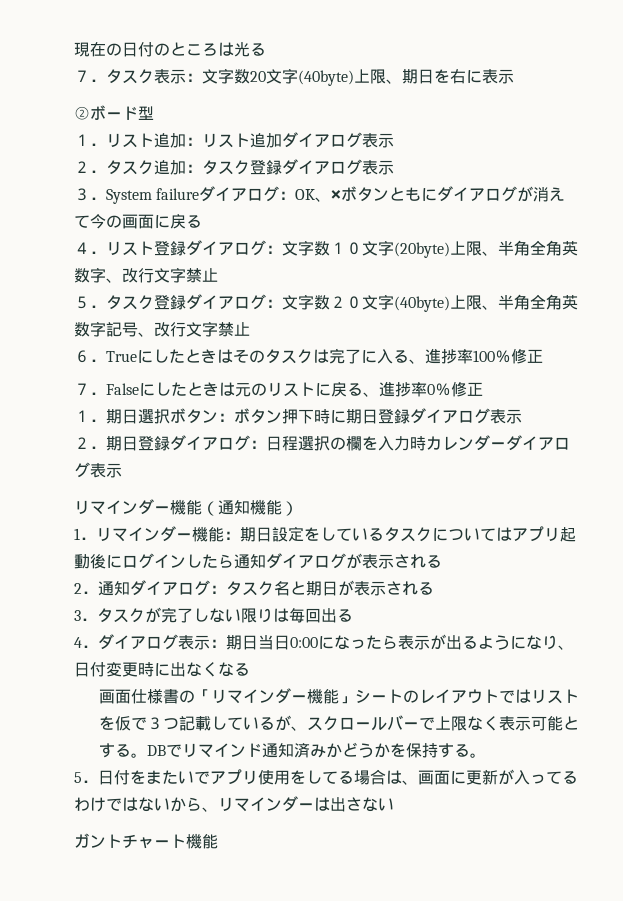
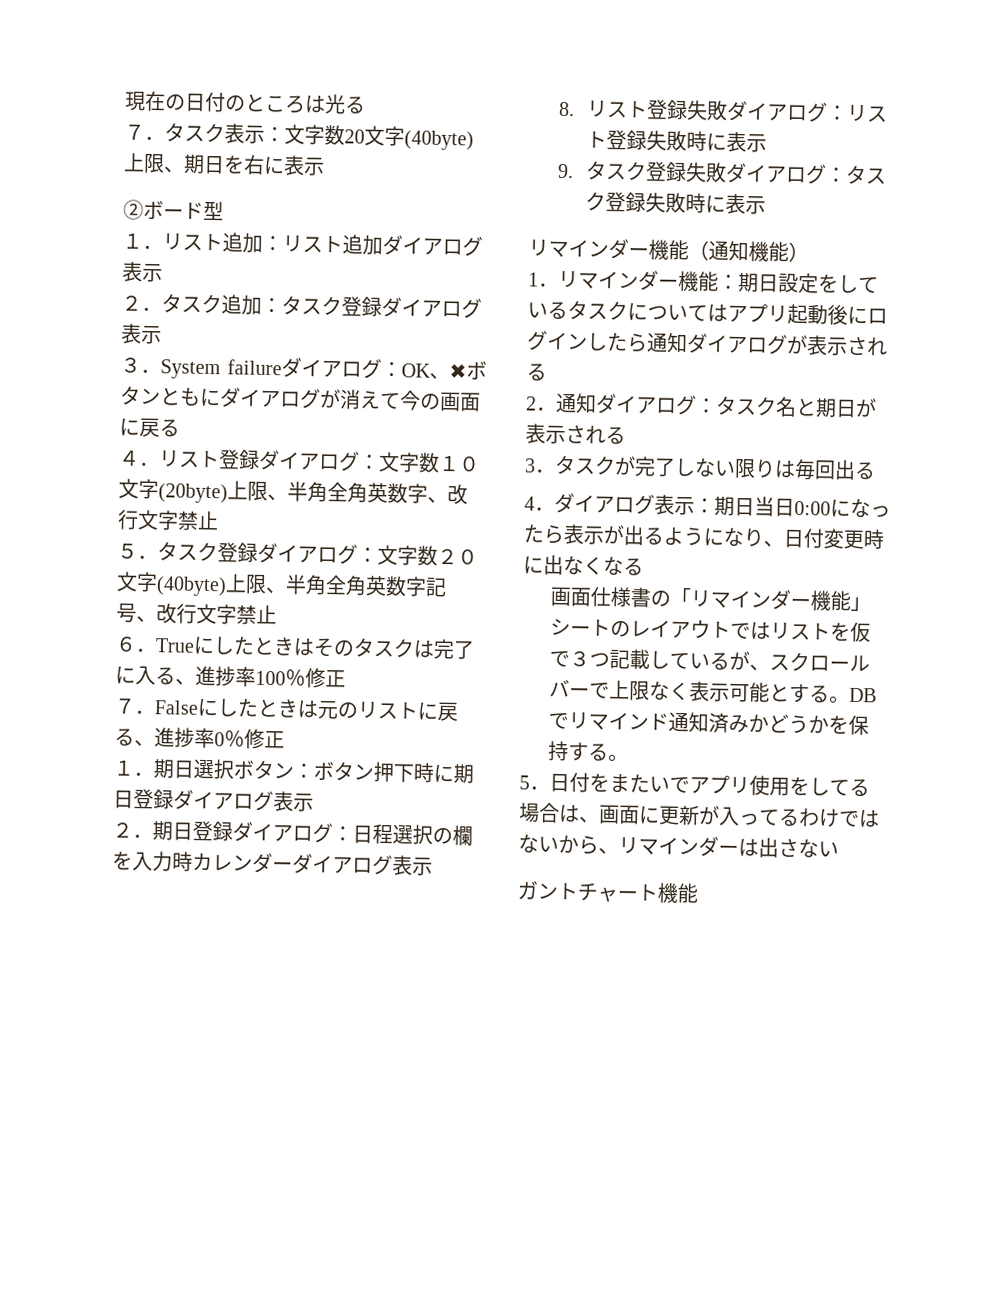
(122, 470) none -> [557,99,888,123] [585,129,767,153] [556,160,887,185] [584,191,766,215] // 8.リスト登録失敗ダイアログ：リスト登録失敗時に表示 // 9.タスク登録失敗ダイアログ：タスク登録失敗時に表示

